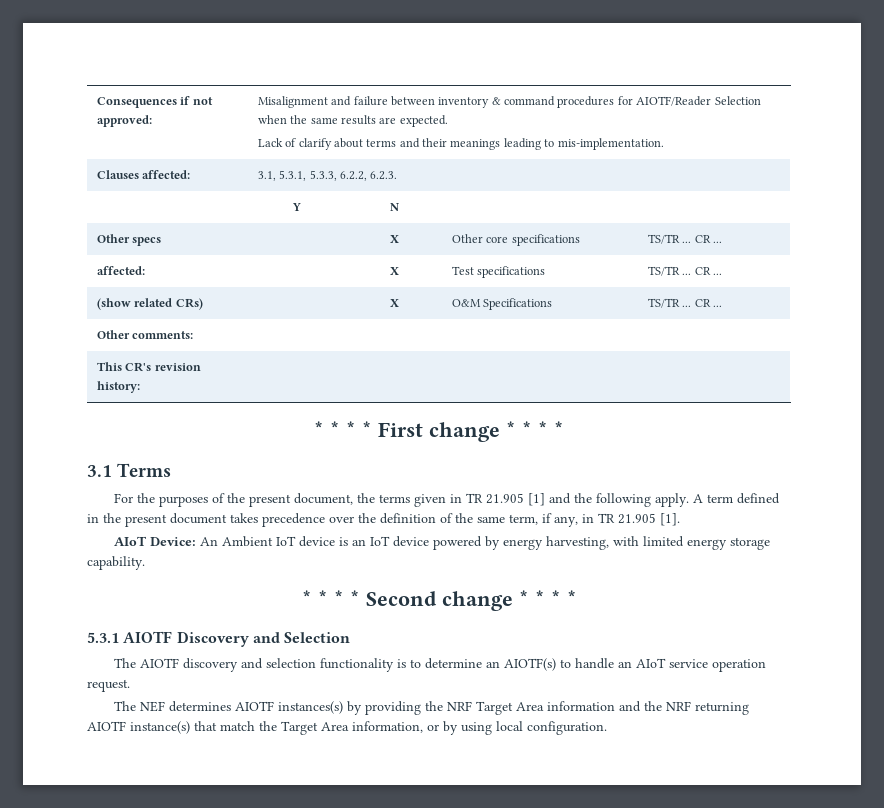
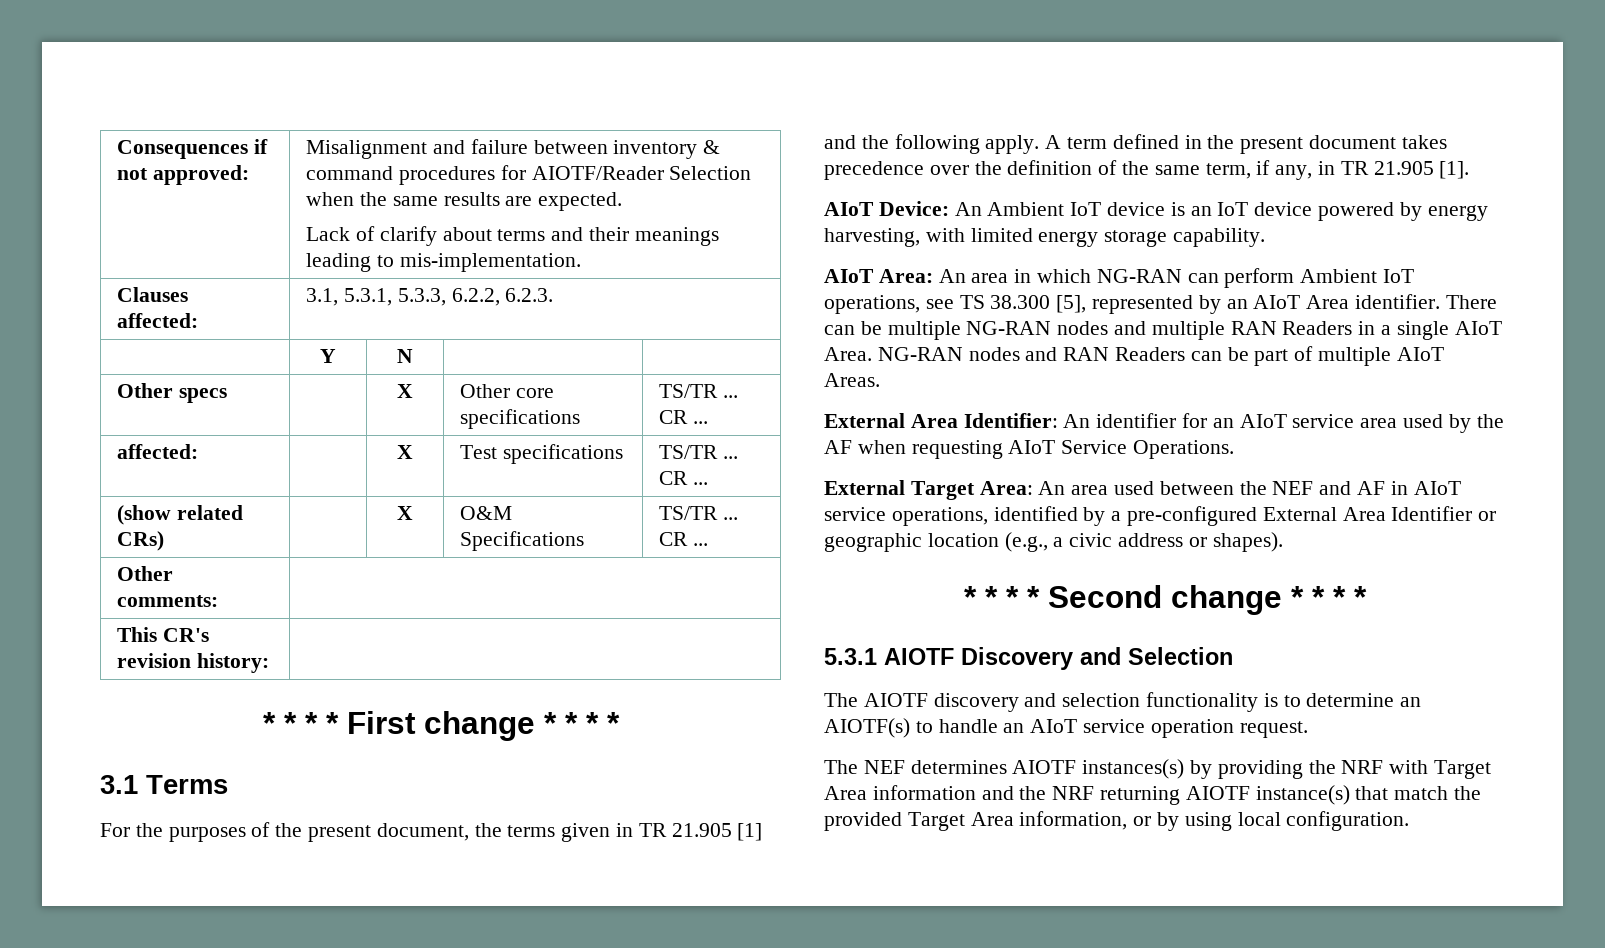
(145, 563) none -> [824,268,1415,288] [824,294,1497,314] [824,321,1502,340] [824,346,1444,366] [824,373,880,387] [824,413,1504,433] [824,440,1235,459] [824,480,1461,500] [824,506,1497,526] [824,532,1283,552] // AIoT Area: An area in which NG-RAN can perform Ambient IoT operations, see TS 38.300 [5], represented by an AIoT Area identifier. There can be multiple NG-RAN nodes and multiple RAN Readers in a single AIoT Area. NG-RAN nodes and RAN Readers can be part of multiple AIoT Areas. // External Area Identifier: An identifier for an AIoT service area used by the AF when requesting AIoT Service Operations. // External Target Area: An area used between the NEF and AF in AIoT service operations, identified by a pre-configured External Area Identifier or geographic location (e.g., a civic address or shapes).
(472, 706) none -> [1389,760,1429,774] with
(277, 726) none -> [824,812,902,831] provided

